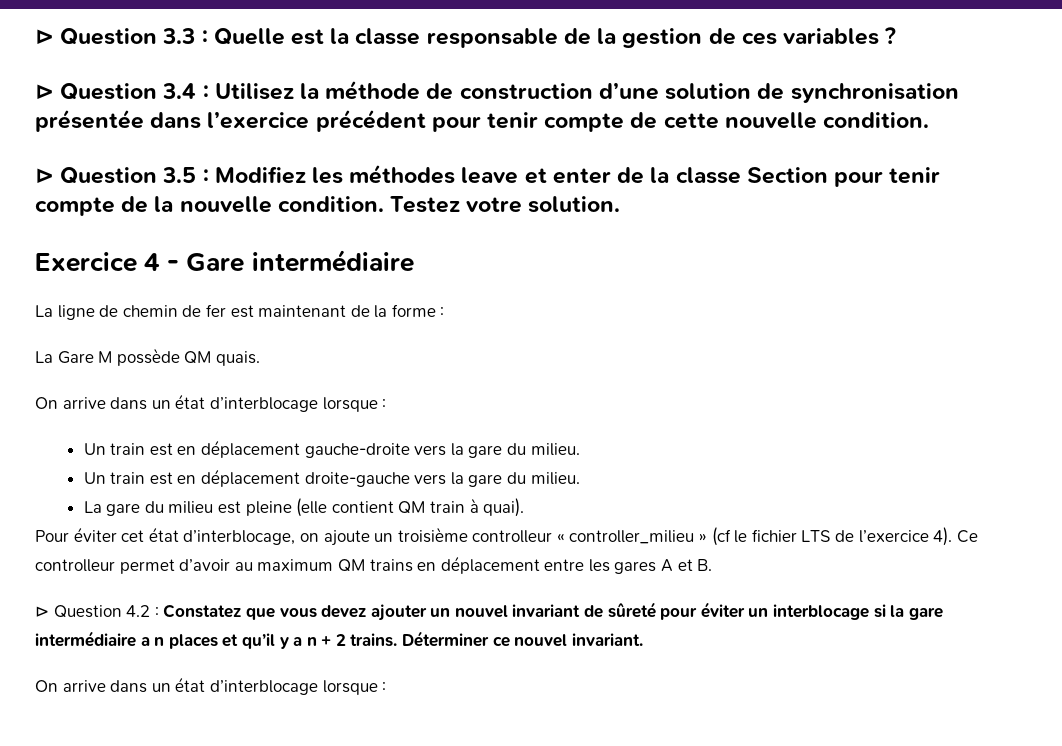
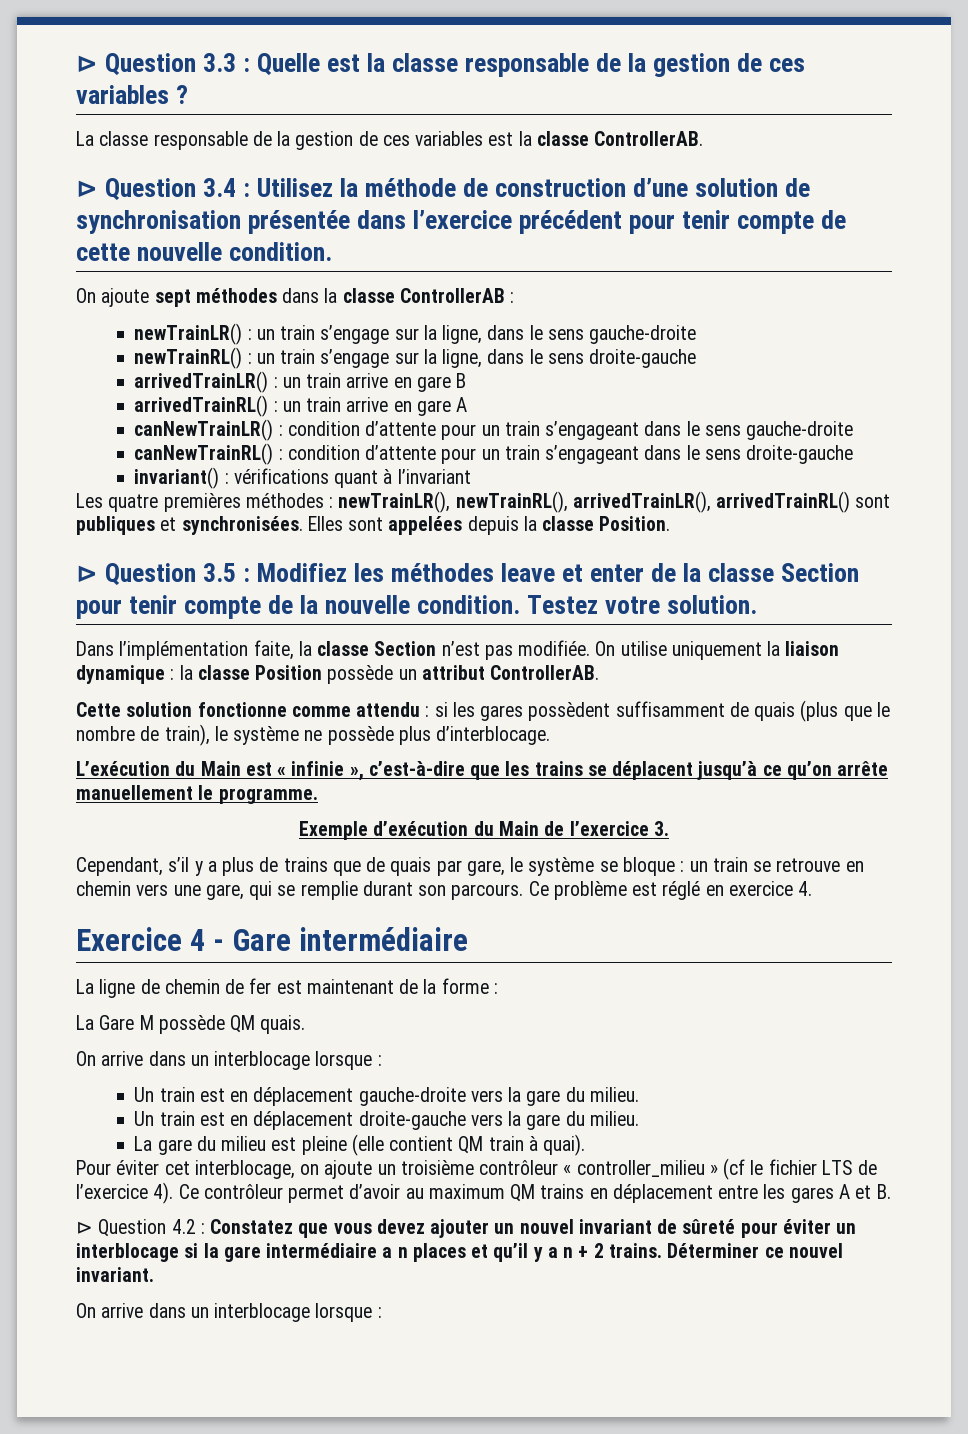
(897, 35) none -> [76,131,704,150] // La classe responsable de la gestion de ces variables est la classe ControllerAB.
(930, 120) none -> [76,288,515,307] [134,323,697,345] [134,347,697,369] [134,371,467,393] [134,395,468,417] [134,419,854,441] [134,443,854,465] [134,467,471,489] [76,491,891,513] [76,516,671,535] // On ajoute sept méthodes dans la classe ControllerAB : // newTrainLR() : un train s’engage sur la ligne, dans le sens gauche-droite // newTrainRL() : un train s’engage sur la ligne, dans le sens droite-gauche // arrivedTrainLR() : un train arrive en gare B // arrivedTrainRL() : un train arrive en gare A // canNewTrainLR() : condition d’attente pour un train s’engageant dans le sens gauche-droite // canNewTrainRL() : condition d’attente pour un train s’engageant dans le sens droite-gauche // invariant() : vérifications quant à l’invariant // Les quatre premières méthodes : newTrainLR(), newTrainRL(), arrivedTrainLR(), arrivedTrainRL() sont publiques et synchronisées. Elles sont appelées depuis la classe Position.
(621, 204) none -> [76,640,840,660] [76,665,600,684] [76,700,890,722] [76,724,551,746] [76,761,889,781] [76,785,318,804] [299,821,669,840] [76,857,864,876] [76,881,813,900] // Dans l’implémentation faite, la classe Section n’est pas modifiée. On utilise uniquement la liaison dynamique : la classe Position possède un attribut ControllerAB. // Cette solution fonctionne comme attendu : si les gares possèdent suffisamment de quais (plus que le nombre de train), le système ne possède plus d’interblocage. // L’exécution du Main est « infinie », c’est-à-dire que les trains se déplacent jusqu’à ce qu’on arrête manuellement le programme. // Exemple d’exécution du Main de l’exercice 3. // Cependant, s’il y a plus de trains que de quais par gare, le système se bloque : un train se retrouve en chemin vers une gare, qui se remplie durant son parcours. Ce problème est réglé en exercice 4.
[175,394,318,412] état d’interblocage -> [214,1051,311,1070] interblocage
[148,527,296,545] état d’interblocage, -> [194,1160,295,1179] interblocage,
[472,530,553,543] controlleur -> [479,1160,559,1175] contrôleur
[35,559,115,572] controlleur -> [203,1184,283,1199] contrôleur
[175,677,318,695] état d’interblocage -> [214,1303,311,1322] interblocage

